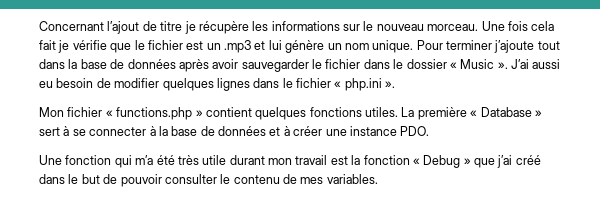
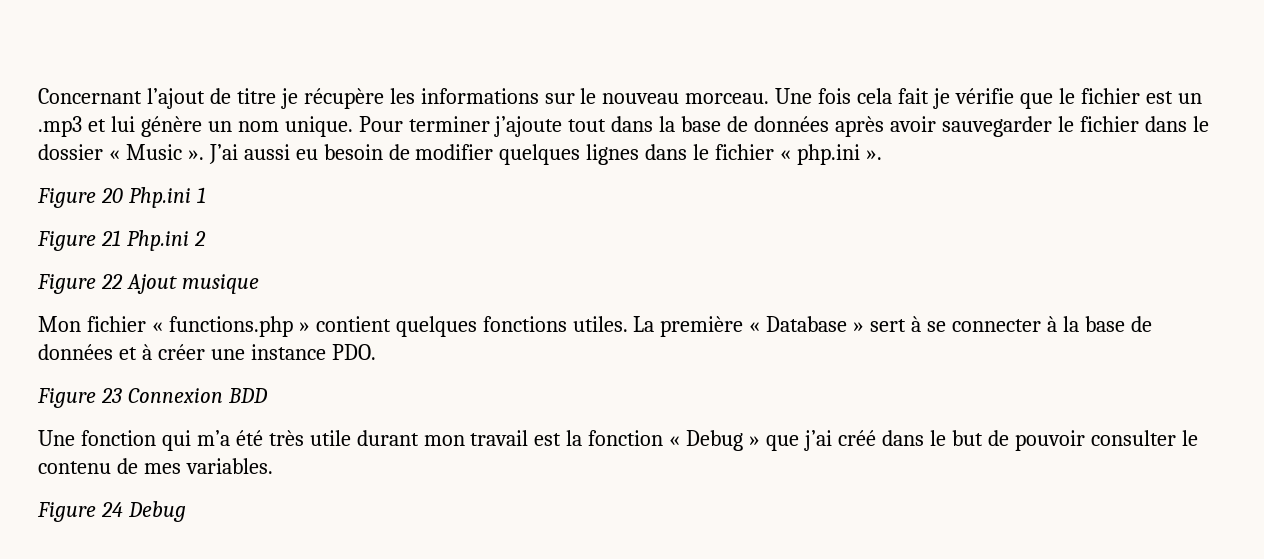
(396, 84) none -> [37,187,206,208] [37,230,206,251] [37,274,259,294] // Figure 20 Php.ini 1 // Figure 21 Php.ini 2 // Figure 22 Ajout musique
(430, 131) none -> [37,388,268,408] // Figure 23 Connexion BDD
(378, 179) none -> [37,501,186,522] // Figure 24 Debug

